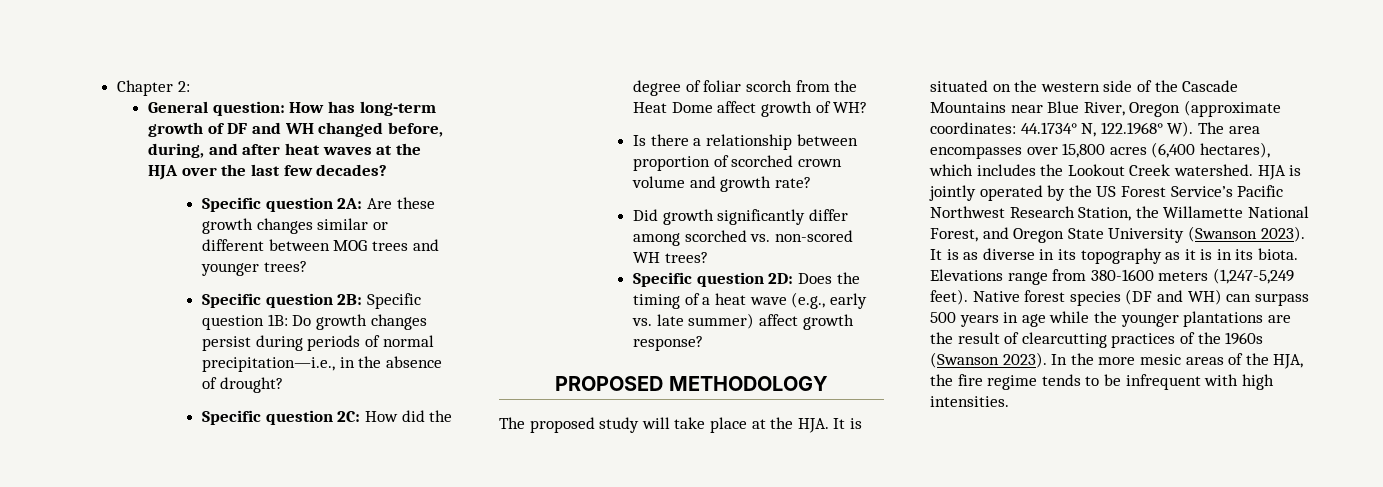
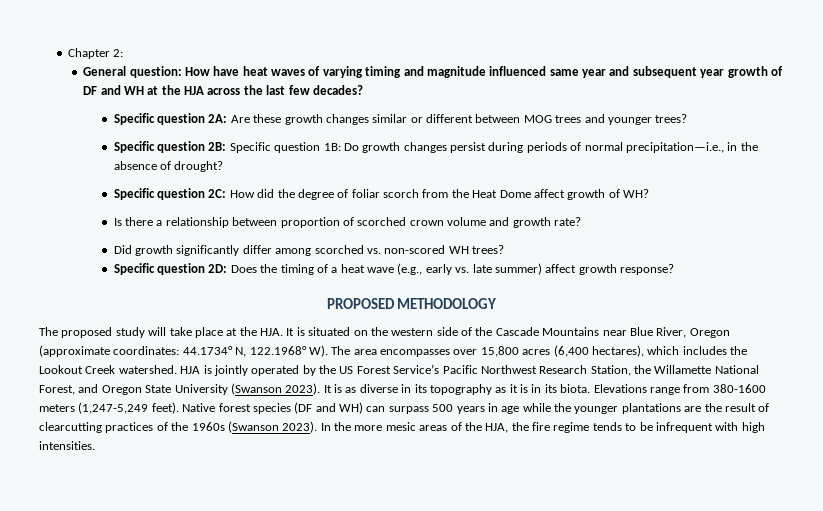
[327,101,436,116] has long-term -> [213,66,725,78] have heat waves of varying timing and magnitude influenced same year and subsequent year
[318,122,443,137] [148,143,372,158] changed before, during, and after heat waves -> (144, 90) none
[181,167,217,176] over -> [207,88,241,95] across

